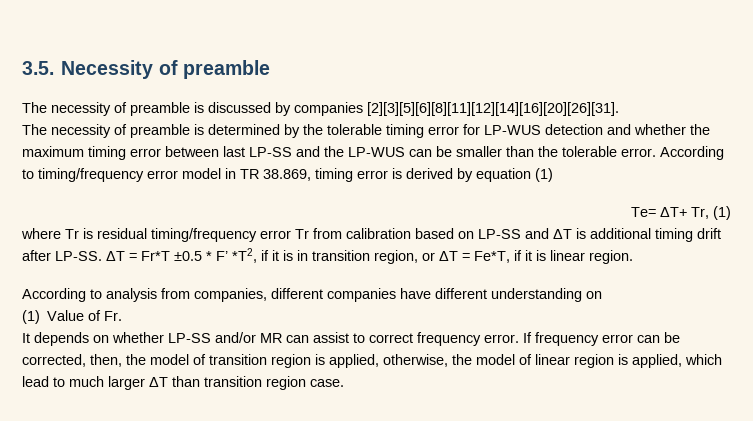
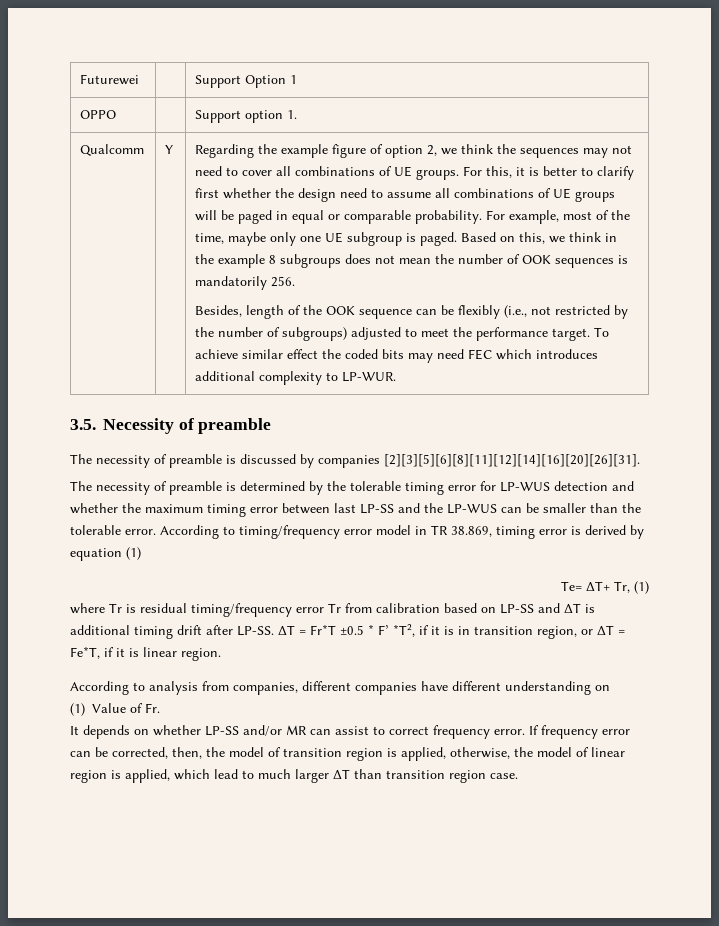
(22, 68) none -> [80,74,140,85] [195,75,298,88] [80,110,117,119] [195,110,298,123] [80,144,145,156] [165,145,174,154] [195,144,633,158] [195,166,635,180] [195,188,616,202] [195,210,631,224] [195,232,618,246] [195,254,629,268] [195,276,296,290] [195,305,629,319] [195,327,610,341] [195,349,599,363] [195,371,397,385] Futurewei | | Support Option 1 // OPPO | | Support option 1. // Qualcomm | Y | Regarding the example figure of option 2, we think the sequences may not need to cover all combinations of UE groups. For this, it is better to clarify first whether the design need to assume all combinations of UE groups will be paged in equal or comparable probability. For example, most of the time, maybe only one UE subgroup is paged. Based on this, we think in the example 8 subgroups does not mean the number of OOK sequences is mandatorily 256. // Besides, length of the OOK sequence can be flexibly (i.e., not restricted by the number of subgroups) adjusted to meet the performance target. To achieve similar effect the coded bits may need FEC which introduces additional complexity to LP-WUR. //

